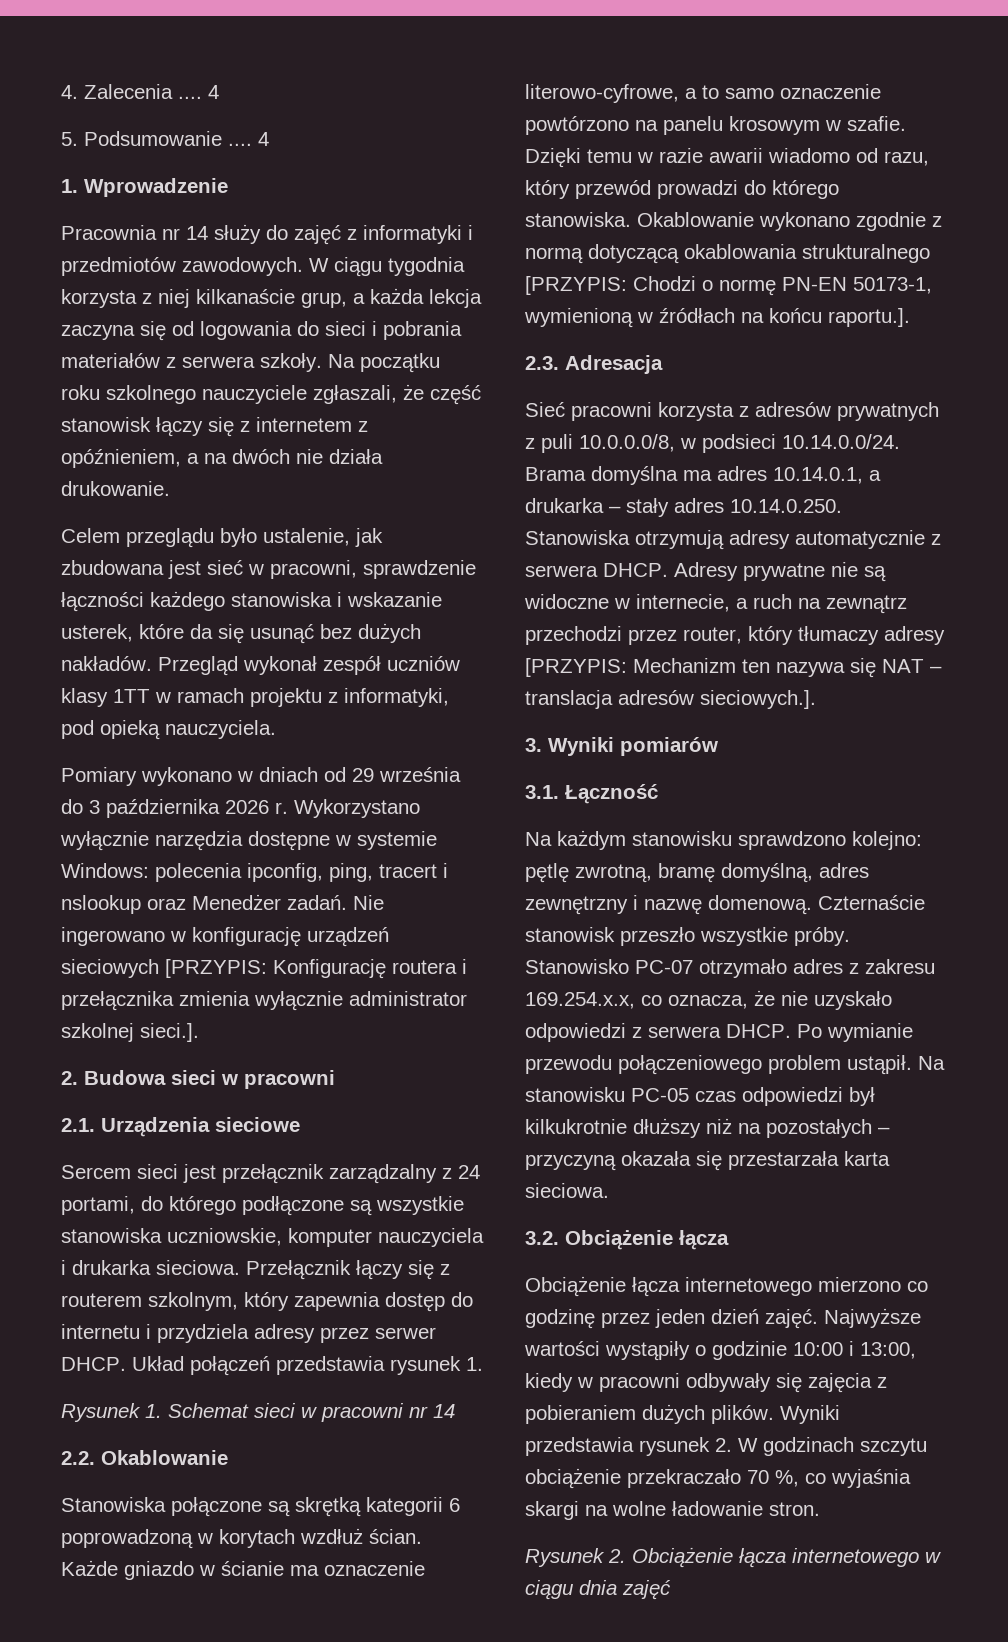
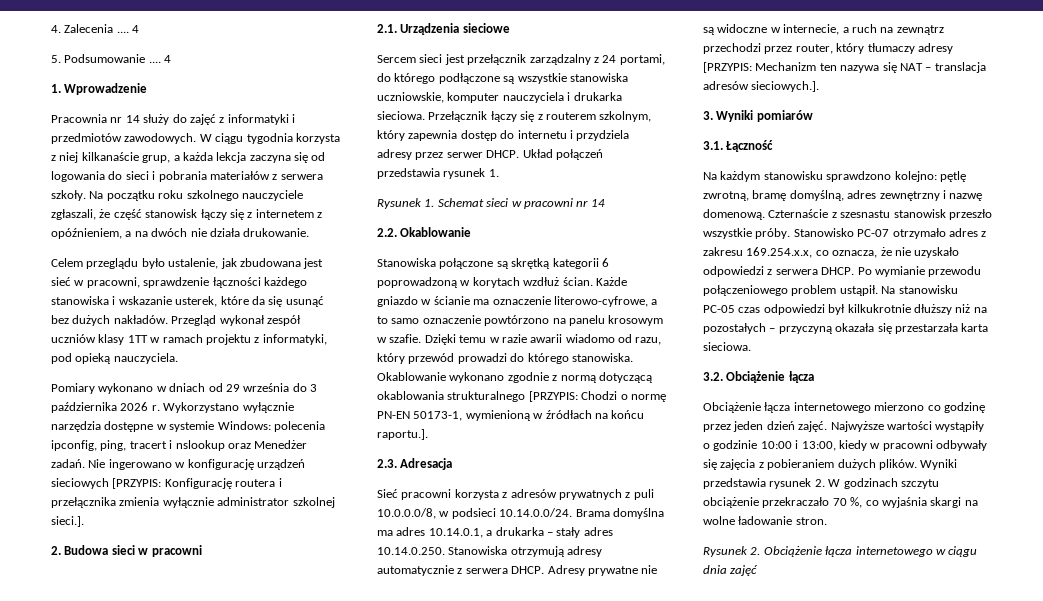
(925, 902) none -> [831,210,891,218] z szesnastu

